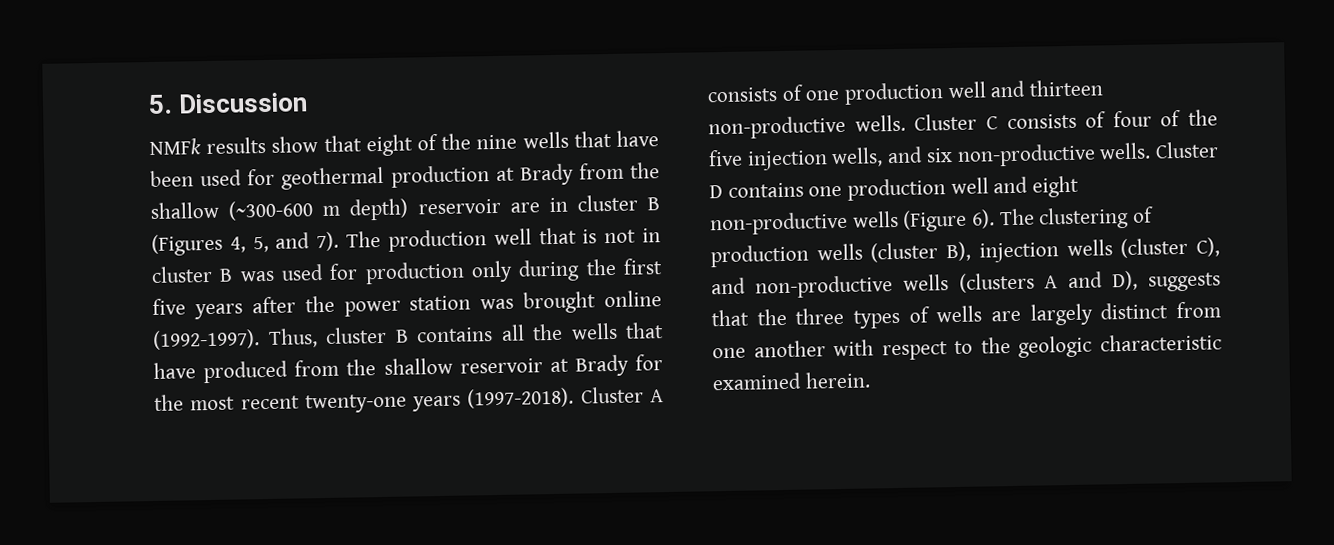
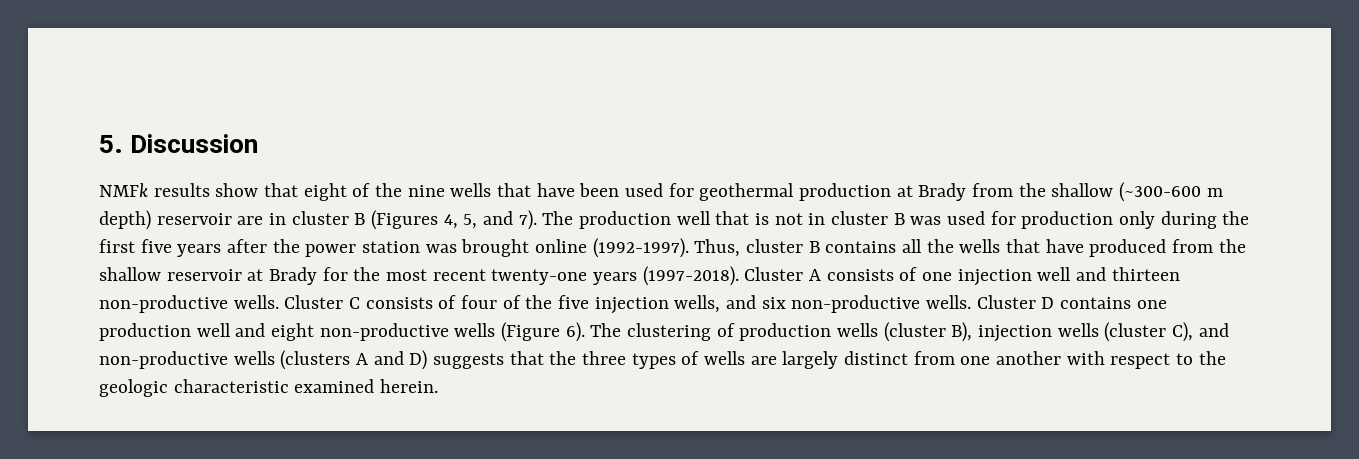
[844,82,945,105] production -> [957,269,1032,286] injection
[1112,270,1139,291] D), -> [409,350,428,370] D)

